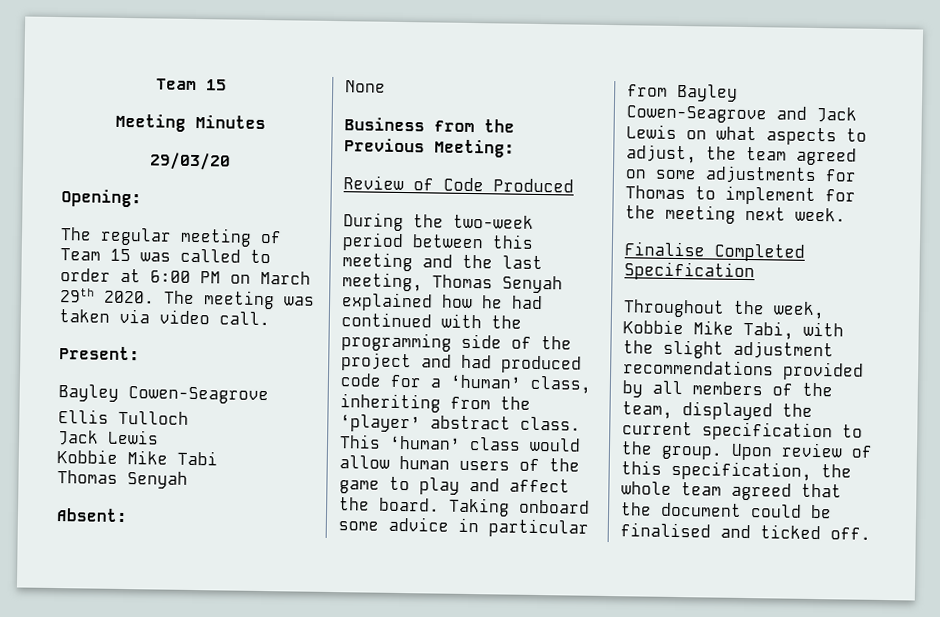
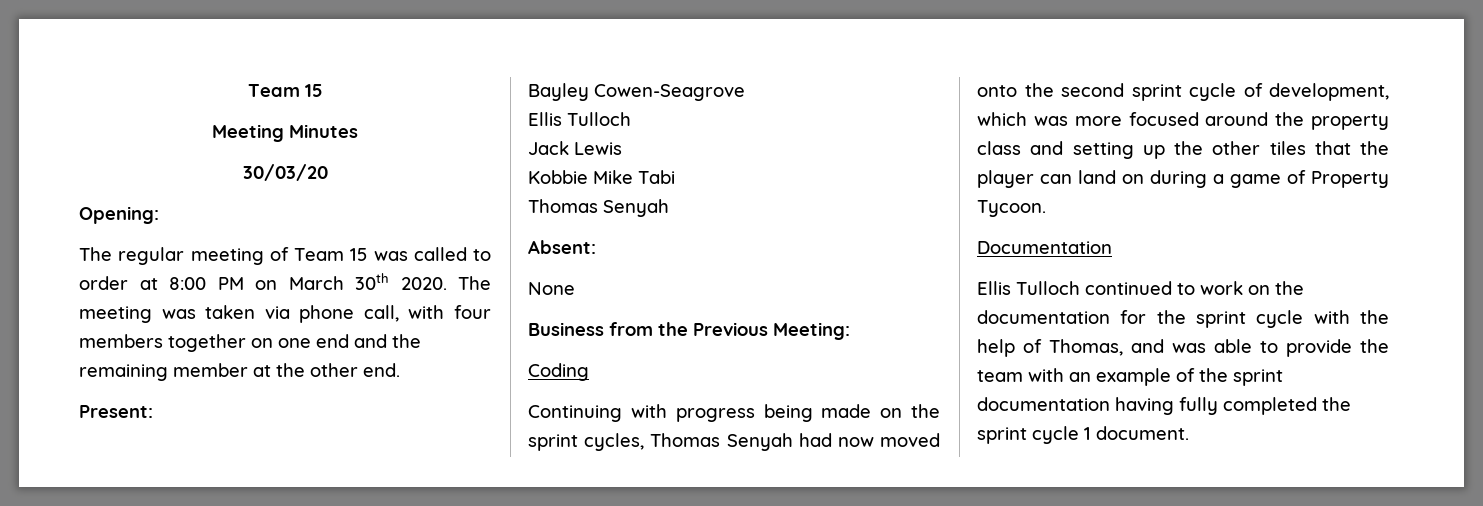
[149,152,231,171] 29/03/20 -> [242,164,328,181] 30/03/20
[150,270,191,283] 6:00 -> [169,277,206,290] 8:00
[60,288,95,303] 29th -> [355,273,389,290] 30th
[159,309,270,326] video call. -> [299,305,491,323] [79,334,421,352] [79,363,400,381] phone call, with four members together on one end and the remaining member at the other end.
[343,175,574,193] [343,212,534,232] [342,232,534,252] [342,252,543,272] [342,272,563,294] [341,292,543,312] [341,312,522,329] [341,332,572,352] [341,352,582,374] [340,373,592,394] [340,393,531,413] [340,414,581,433] [339,434,581,452] [339,455,580,472] [339,476,570,495] [339,497,590,517] [338,516,589,538] [627,83,738,102] [626,105,857,124] [626,124,867,146] [626,144,857,166] [625,165,857,184] [625,185,856,205] [625,204,846,224] [624,241,805,262] [624,261,755,282] [623,299,825,320] [623,319,844,340] [623,339,834,360] [623,359,864,381] [622,380,833,398] [622,401,813,421] [622,421,863,442] [621,441,873,461] [621,460,852,481] [621,481,842,501] [621,502,832,519] [620,522,871,540] Review of Code Produced // During the two-week period between this meeting and the last meeting, Thomas Senyah explained how he had continued with the programming side of the project and had produced code for a ‘human’ class, inheriting from the ‘player’ abstract class. This ‘human’ class would allow human users of the game to play and affect the board. Taking onboard some advice in particular from Bayley Cowen-Seagrove and Jack Lewis on what aspects to adjust, the team agreed on some adjustments for Thomas to implement for the meeting next week. // Finalise Completed Specification // Throughout the week, Kobbie Mike Tabi, with the slight adjustment recommendations provided by all members of the team, displayed the current specification to the group. Upon review of this specification, the whole team agreed that the document could be finalised and ticked off. -> [528,363,589,381] [528,404,940,422] [528,433,940,451] [977,83,1389,101] [977,112,1389,130] [977,141,1389,159] [977,170,1389,188] [977,200,1046,217] [977,241,1112,254] [977,281,1304,295] [977,310,1389,328] [977,339,1389,357] [977,368,1283,386] [977,397,1351,415] [977,426,1189,444] Coding // Continuing with progress being made on the sprint cycles, Thomas Senyah had now moved onto the second sprint cycle of development, which was more focused around the property class and setting up the other tiles that the player can land on during a game of Property Tycoon. // Documentation // Ellis Tulloch continued to work on the documentation for the sprint cycle with the help of Thomas, and was able to provide the team with an example of the sprint documentation having fully completed the sprint cycle 1 document.

